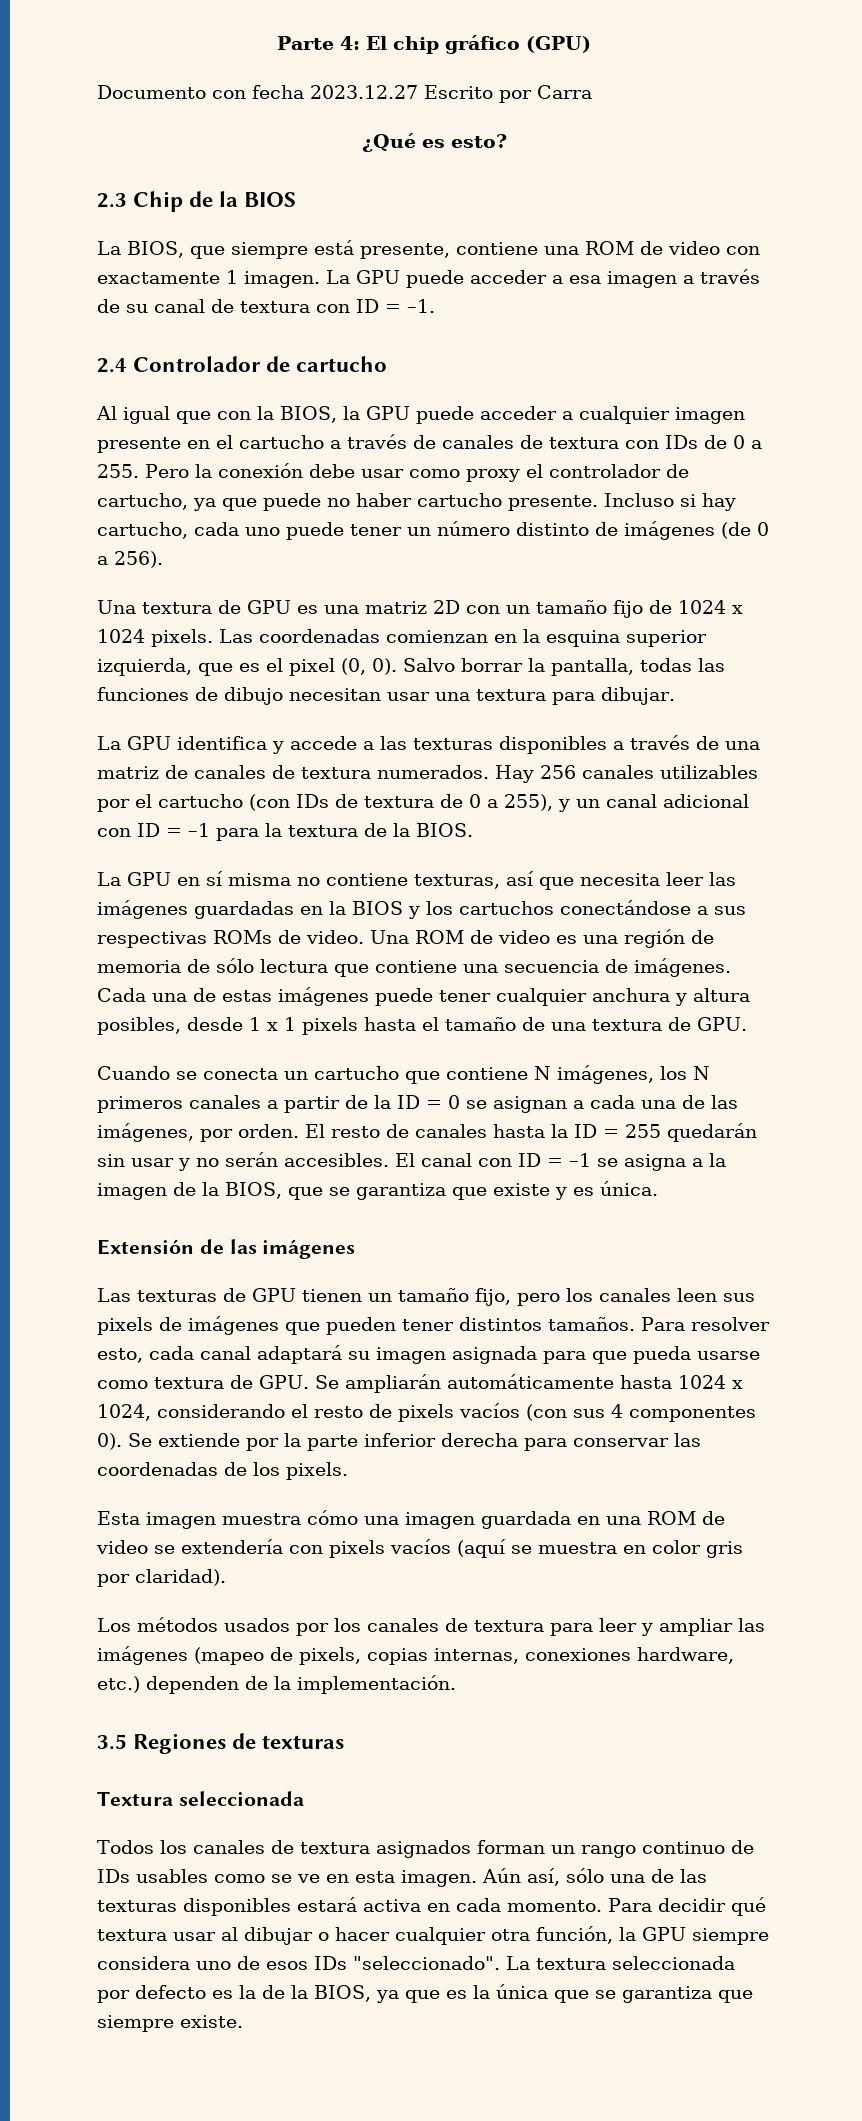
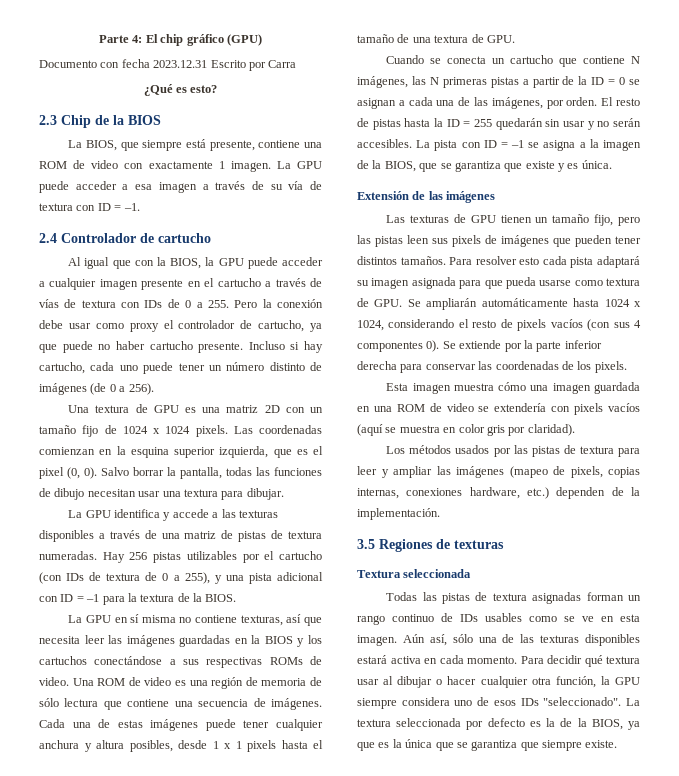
[310,85,418,99] 2023.12.27 -> [153,60,208,68] 2023.12.31
[154,299,205,313] canal -> [288,181,304,190] vía
[442,435,514,449] canales -> [39,299,59,308] vías
[194,765,489,779] canales de textura numerados. -> [238,530,322,542] [39,551,97,560] pistas de textura numeradas.
[582,765,654,779] canales -> [153,552,182,563] pistas
[576,794,657,808] un canal -> [225,573,272,584] una pista
[660,1066,710,1080] [97,1095,261,1113] los N primeros canales -> [411,76,519,88] las N primeras pistas
[415,1124,487,1138] canales -> [372,119,401,130] pistas
[395,1153,472,1167] El canal -> [416,140,458,151] La pista
[566,1288,671,1302] los canales -> [357,235,403,247] las pistas
[97,1346,251,1363] esto, cada canal -> [519,256,594,268] esto cada pista
[334,1618,439,1632] los canales -> [513,445,560,457] las pistas
[97,1840,471,1858] Todos los canales de textura asignados -> [386,592,582,604] Todas las pistas de textura asignadas

